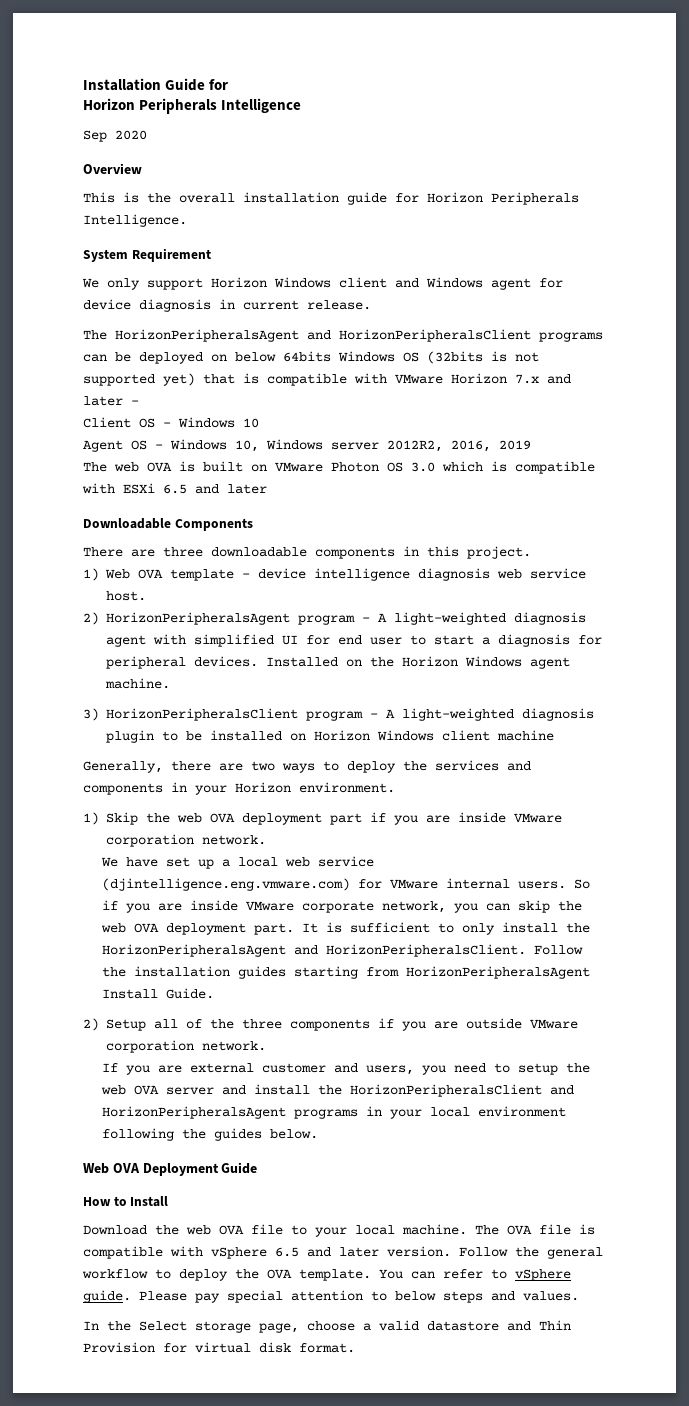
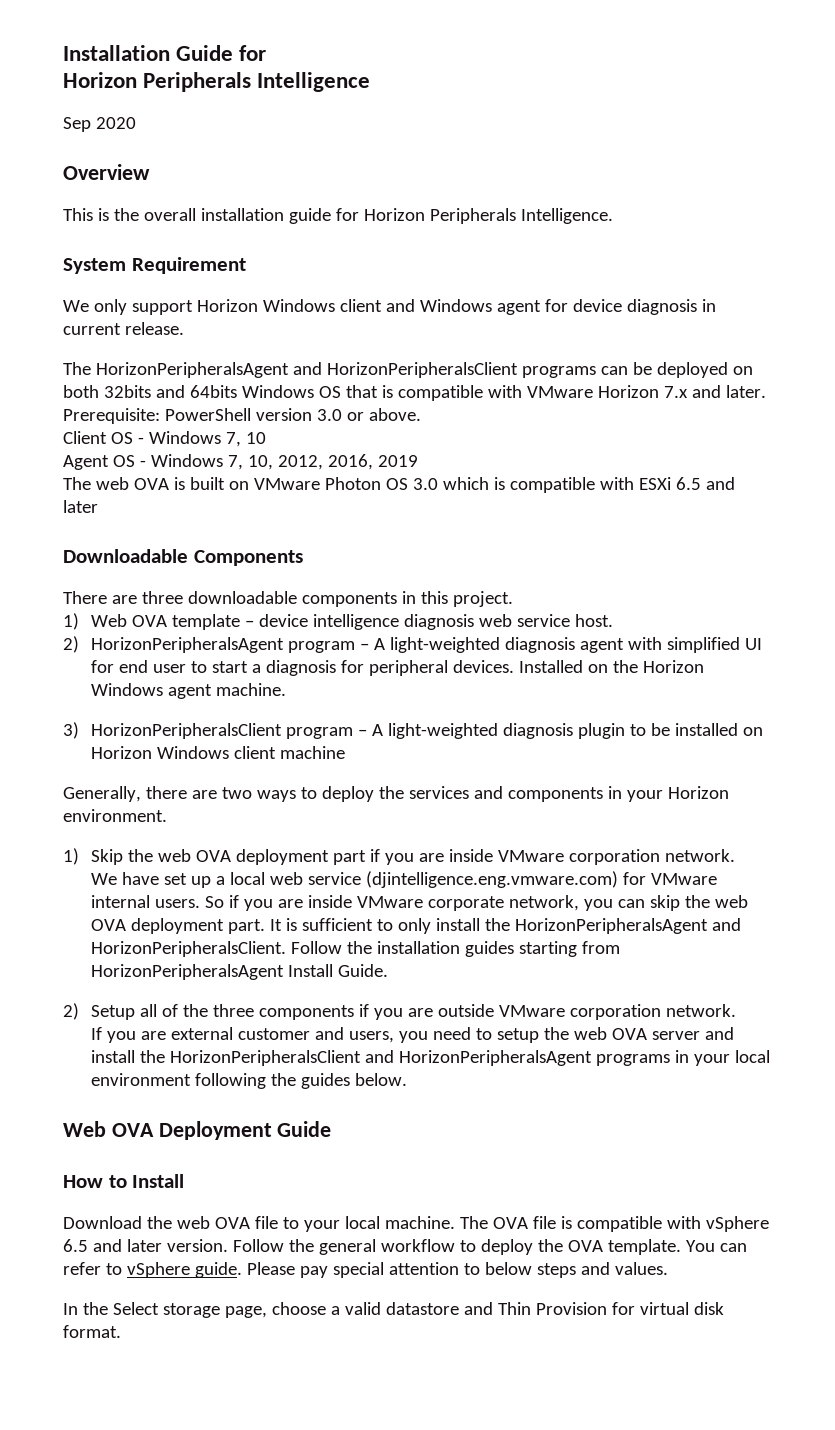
[235,351,539,364] [83,373,195,386] below 64bits Windows OS (32bits is not supported yet) -> [63,385,341,398] both 32bits and 64bits Windows OS
[83,396,139,406] later - -> [725,385,766,398] [63,408,421,424] later. Prerequisite: PowerShell version 3.0 or above.
(235, 422) none -> [225,432,241,447] 7,
[235,439,443,452] 10, Windows server 2012R2, -> [227,455,323,470] 7, 10, 2012,

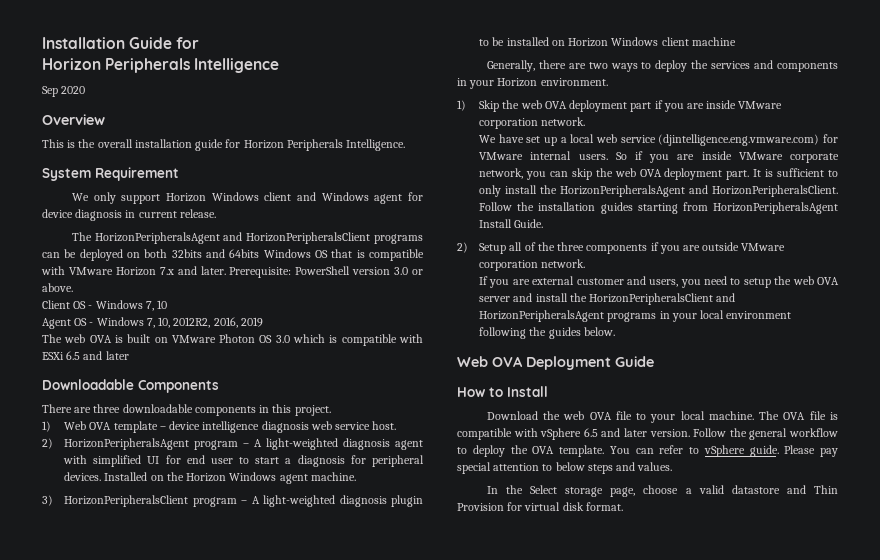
[277,455,323,470] 2012, -> [173,317,211,328] 2012R2,

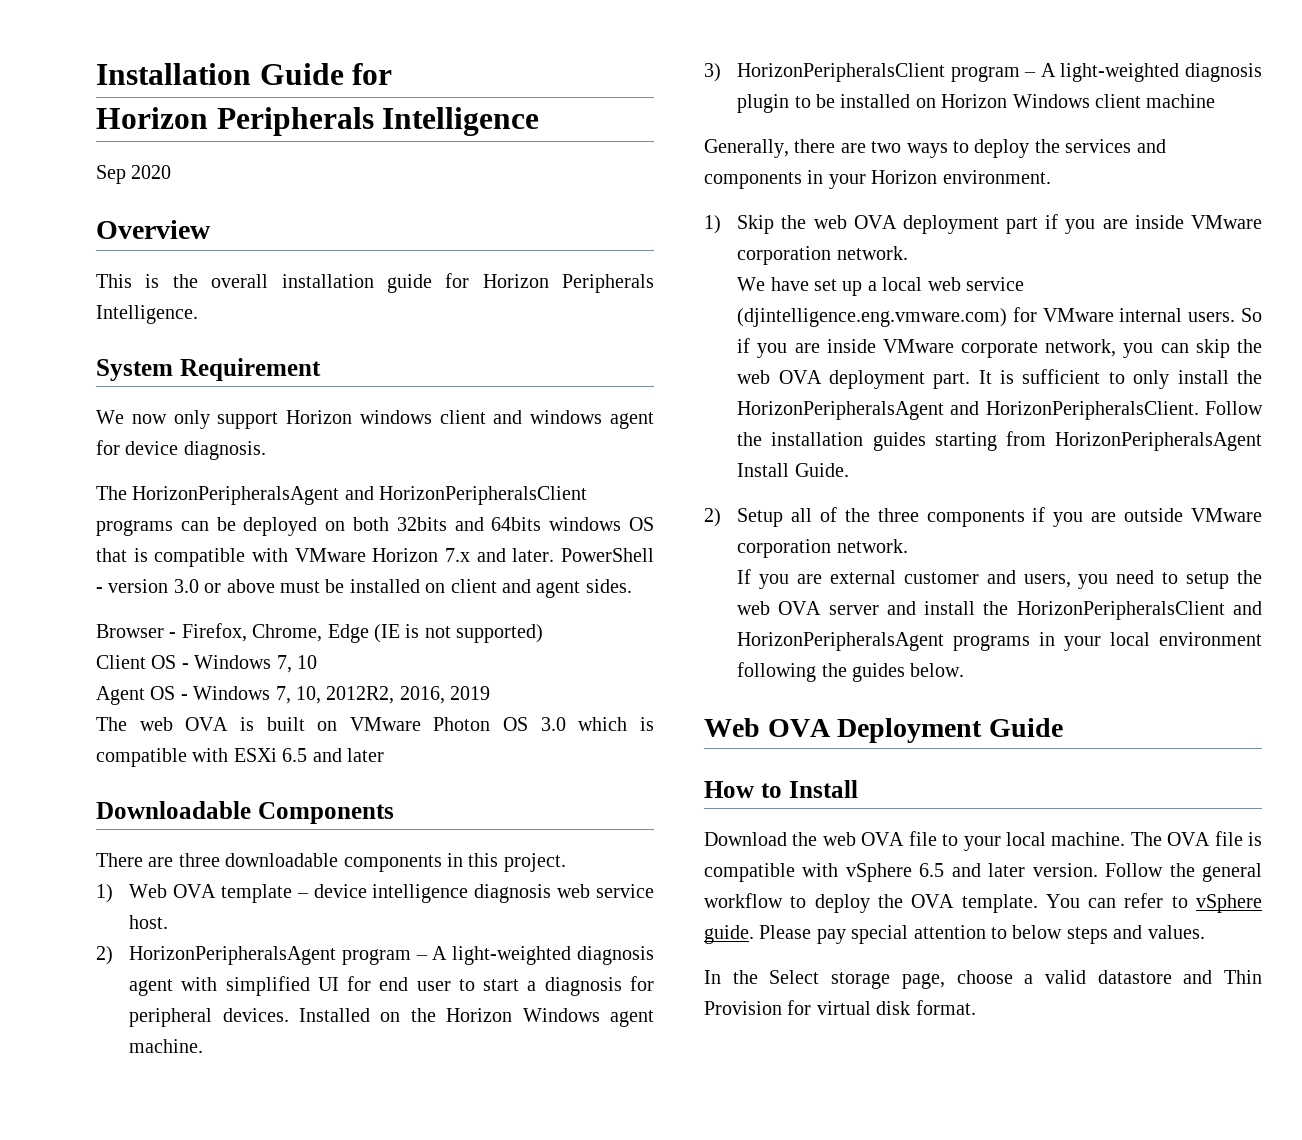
(89, 197) none -> [131,414,167,424] now
[211,192,369,201] Windows client and Windows -> [359,410,603,424] windows client and windows
[75,209,216,221] diagnosis in current release. -> [183,441,266,460] diagnosis.
[263,249,311,258] Windows -> [549,517,622,531] windows
[229,266,351,278] Prerequisite: PowerShell -> [561,548,654,562] [96,587,103,593] PowerShell -
[42,283,73,292] above. -> [226,579,632,598] [96,623,544,643] above must be installed on client and agent sides. // Browser - Firefox, Chrome, Edge (IE is not supported)

